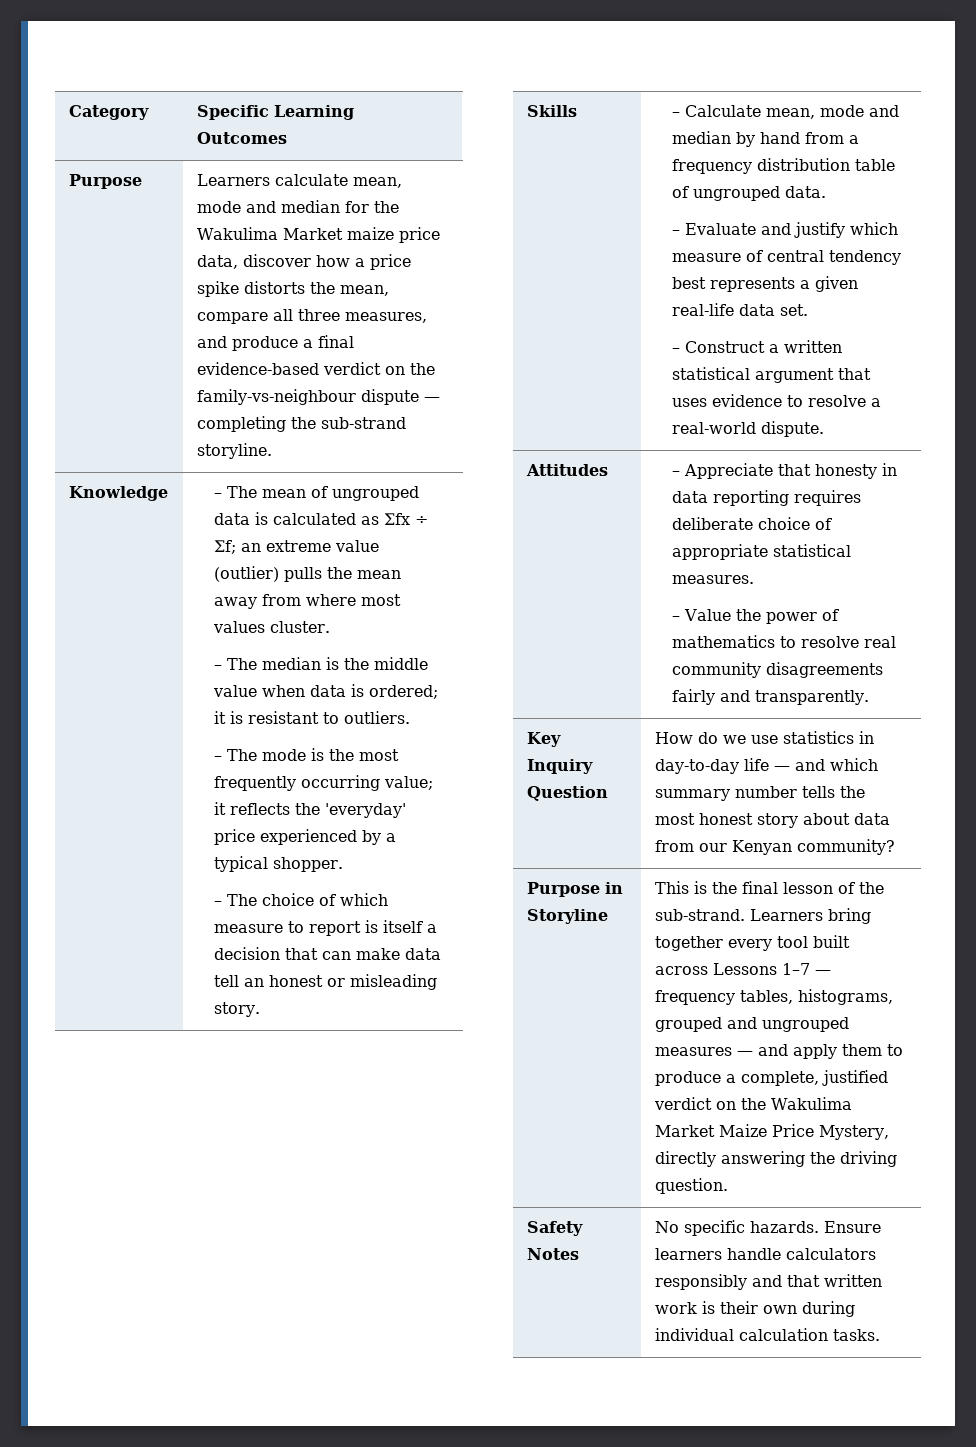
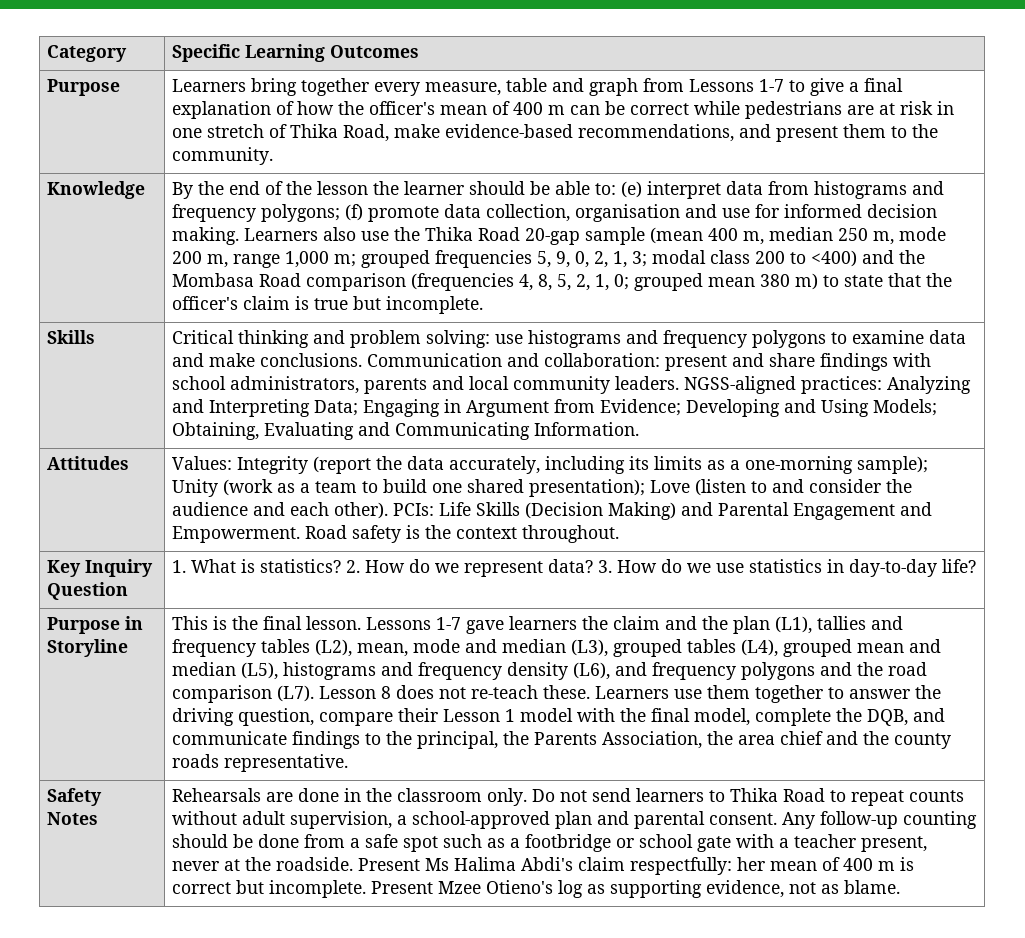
[275,174,403,188] [197,200,400,213] [197,227,441,243] [197,254,412,270] [197,281,390,297] [197,309,428,324] [197,335,355,351] [197,362,436,375] [197,389,441,405] [197,416,407,432] [197,443,273,459] [69,486,169,501] [214,486,420,501] [214,512,429,525] [214,540,380,554] [214,566,402,582] [214,594,402,609] [213,621,331,633] [214,657,429,670] [213,684,439,699] [214,711,411,724] [214,748,400,761] [214,775,434,791] [214,802,407,818] [214,829,397,845] [214,856,344,872] [214,893,389,906] [214,920,438,936] [214,947,442,960] [214,974,438,990] [214,1002,261,1017] [527,105,578,117] [672,105,900,119] [672,131,860,147] [672,158,896,174] [672,186,827,201] [672,222,899,238] [672,250,902,265] [672,276,859,292] [672,303,809,316] [672,340,843,353] [672,367,872,383] [672,394,882,407] [672,421,825,437] [526,464,609,476] [672,463,898,479] [672,490,862,506] [672,517,833,530] [672,544,852,560] [672,575,755,584] [672,609,840,624] [672,635,897,648] [672,662,884,678] [672,689,870,705] [527,732,562,747] [527,759,594,774] [527,786,609,801] calculate mean, mode and median for the Wakulima Market maize price data, discover how a price spike distorts the mean, compare all three measures, and produce a final evidence-based verdict on the family-vs-neighbour dispute — completing the sub-strand storyline. // Knowledge | – The mean of ungrouped data is calculated as Σfx ÷ Σf; an extreme value (outlier) pulls the mean away from where most values cluster. // – The median is the middle value when data is ordered; it is resistant to outliers. // – The mode is the most frequently occurring value; it reflects the 'everyday' price experienced by a typical shopper. // – The choice of which measure to report is itself a decision that can make data tell an honest or misleading story. // Skills | – Calculate mean, mode and median by hand from a frequency distribution table of ungrouped data. // – Evaluate and justify which measure of central tendency best represents a given real-life data set. // – Construct a written statistical argument that uses evidence to resolve a real-world dispute. // Attitudes | – Appreciate that honesty in data reporting requires deliberate choice of appropriate statistical measures. // – Value the power of mathematics to resolve real community disagreements fairly and transparently. // Key Inquiry Question | -> [251,78,904,96] [172,101,955,119] [172,124,939,142] [172,147,274,165] [47,181,146,199] [172,181,945,199] [172,204,938,222] [172,227,947,245] [172,250,926,268] [172,273,953,291] [172,296,484,314] [47,330,96,344] [172,330,967,348] [172,353,932,371] [172,376,972,394] [172,399,938,417] [172,422,640,440] [47,456,130,470] [172,456,929,474] [172,479,913,497] [172,502,933,520] [172,525,620,543] [47,559,154,577] [47,582,129,600] [172,559,613,577] bring together every measure, table and graph from Lessons 1-7 to give a final explanation of how the officer's mean of 400 m can be correct while pedestrians are at risk in one stretch of Thika Road, make evidence-based recommendations, and present them to the community. // Knowledge | By the end of the lesson the learner should be able to: (e) interpret data from histograms and frequency polygons; (f) promote data collection, organisation and use for informed decision making. Learners also use the Thika Road 20-gap sample (mean 400 m, median 250 m, mode 200 m, range 1,000 m; grouped frequencies 5, 9, 0, 2, 1, 3; modal class 200 to <400) and the Mombasa Road comparison (frequencies 4, 8, 5, 2, 1, 0; grouped mean 380 m) to state that the officer's claim is true but incomplete. // Skills | Critical thinking and problem solving: use histograms and frequency polygons to examine data and make conclusions. Communication and collaboration: present and share findings with school administrators, parents and local community leaders. NGSS-aligned practices: Analyzing and Interpreting Data; Engaging in Argument from Evidence; Developing and Using Models; Obtaining, Evaluating and Communicating Information. // Attitudes | Values: Integrity (report the data accurately, including its limits as a one-morning sample); Unity (work as a team to build one shared presentation); Love (listen to and consider the audience and each other). PCIs: Life Skills (Decision Making) and Parental Engagement and Empowerment. Road safety is the context throughout. // Key Inquiry Question | 1. What is statistics? 2. How do we represent data? 3.
[744,758,879,771] [655,786,866,801] [655,813,891,828] [655,839,896,855] life — and which summary number tells the most honest story about data from our Kenyan community? -> [942,559,977,573] life?
[783,882,885,894] [655,908,872,924] [655,935,851,951] [655,963,832,975] [655,989,894,1005] [655,1017,850,1032] [655,1044,904,1059] [655,1070,889,1086] [654,1097,853,1110] [655,1124,890,1140] [655,1151,898,1167] [655,1178,729,1194] [527,1221,584,1236] [527,1248,580,1260] [655,1220,882,1236] [655,1248,877,1260] [655,1274,883,1290] [655,1301,856,1317] [655,1328,881,1341] lesson of the sub-strand. Learners bring together every tool built across Lessons 1–7 — frequency tables, histograms, grouped and ungrouped measures — and apply them to produce a complete, justified verdict on the Wakulima Market Maize Price Mystery, directly answering the driving question. // Safety Notes | No specific hazards. Ensure learners handle calculators responsibly and that written work is their own during individual calculation tasks. -> [306,616,904,634] [172,639,942,657] [172,662,928,680] [172,685,942,703] [172,708,946,726] [172,731,952,749] [172,754,349,772] [47,788,103,806] [47,812,99,825] [172,788,965,806] [172,811,978,829] [172,834,928,852] [172,857,915,875] [172,880,901,898] lesson. Lessons 1-7 gave learners the claim and the plan (L1), tallies and frequency tables (L2), mean, mode and median (L3), grouped tables (L4), grouped mean and median (L5), histograms and frequency density (L6), and frequency polygons and the road comparison (L7). Lesson 8 does not re-teach these. Learners use them together to answer the driving question, compare their Lesson 1 model with the final model, complete the DQB, and communicate findings to the principal, the Parents Association, the area chief and the county roads representative. // Safety Notes | Rehearsals are done in the classroom only. Do not send learners to Thika Road to repeat counts without adult supervision, a school-approved plan and parental consent. Any follow-up counting should be done from a safe spot such as a footbridge or school gate with a teacher present, never at the roadside. Present Ms Halima Abdi's claim respectfully: her mean of 400 m is correct but incomplete. Present Mzee Otieno's log as supporting evidence, not as blame.

